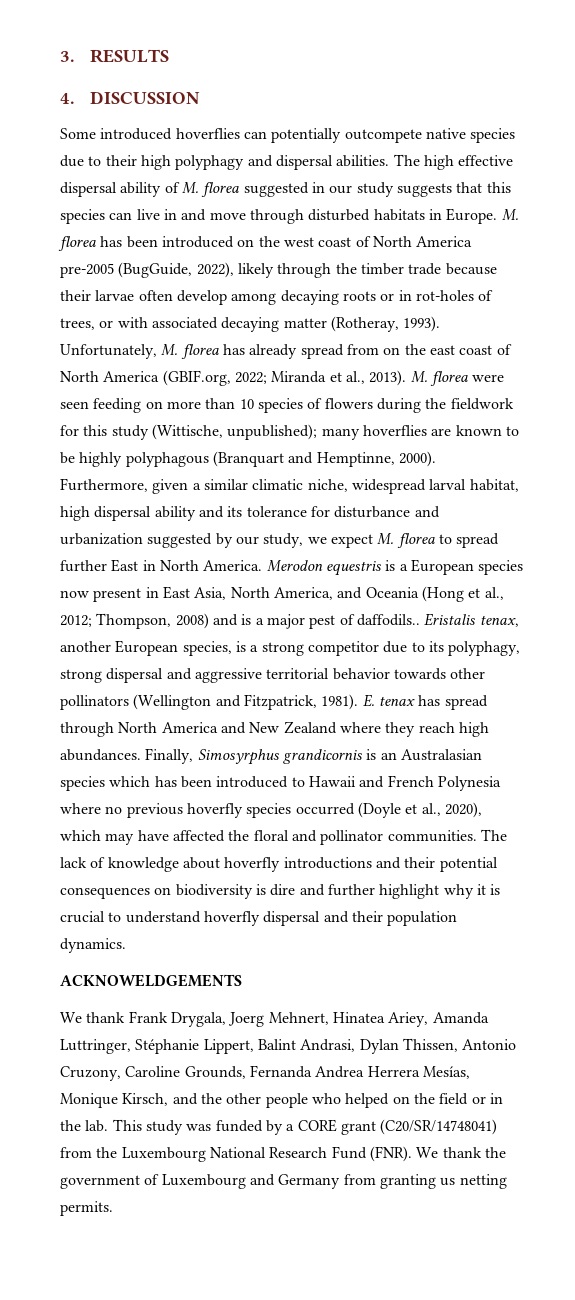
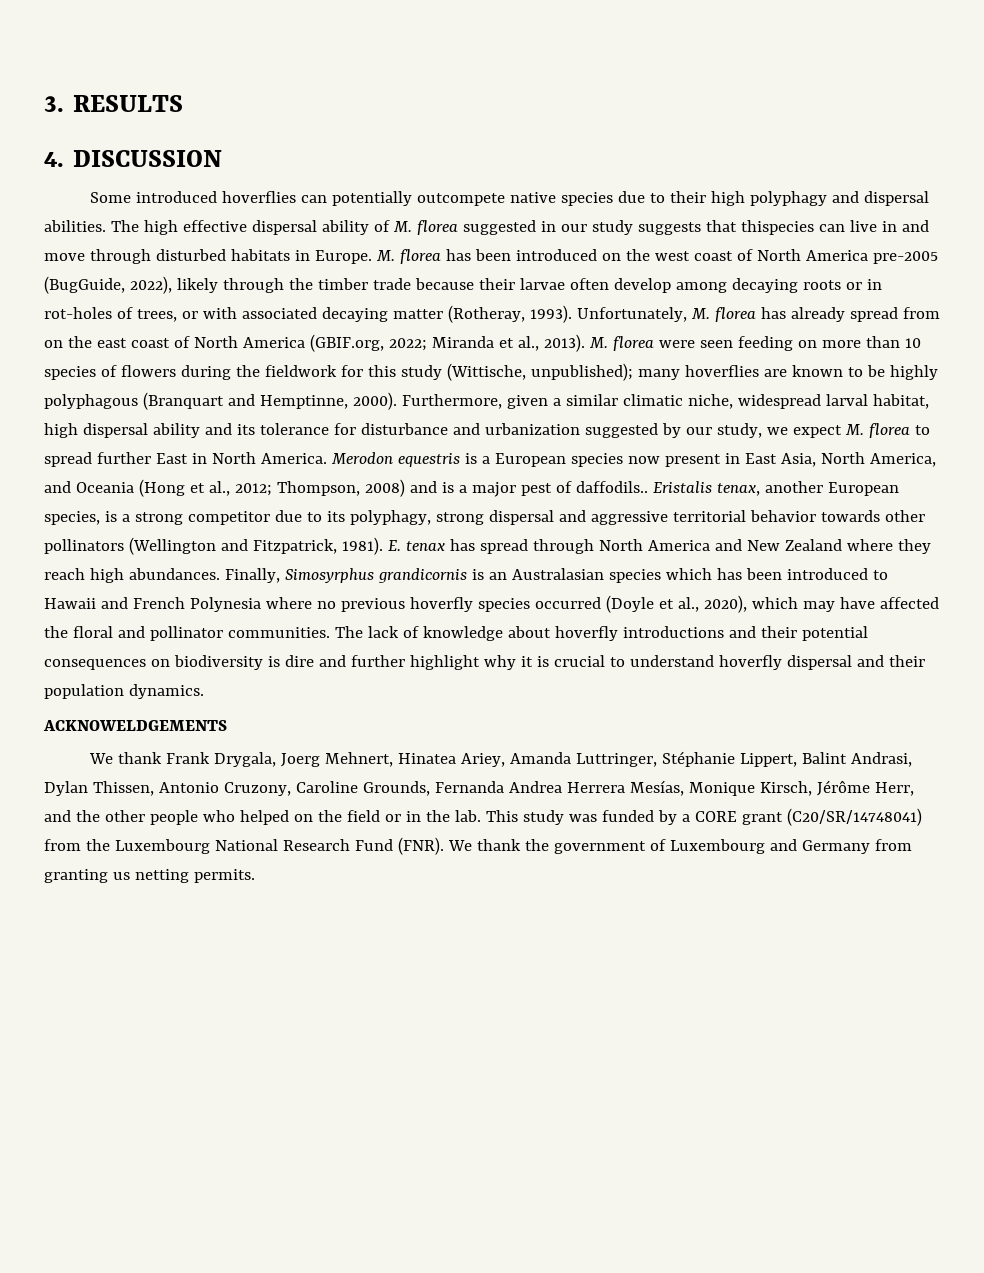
[486,182,511,193] [60,209,105,224] this species -> [740,220,814,235] thispecies
(169, 1099) none -> [816,780,914,796] Jérôme Herr,

